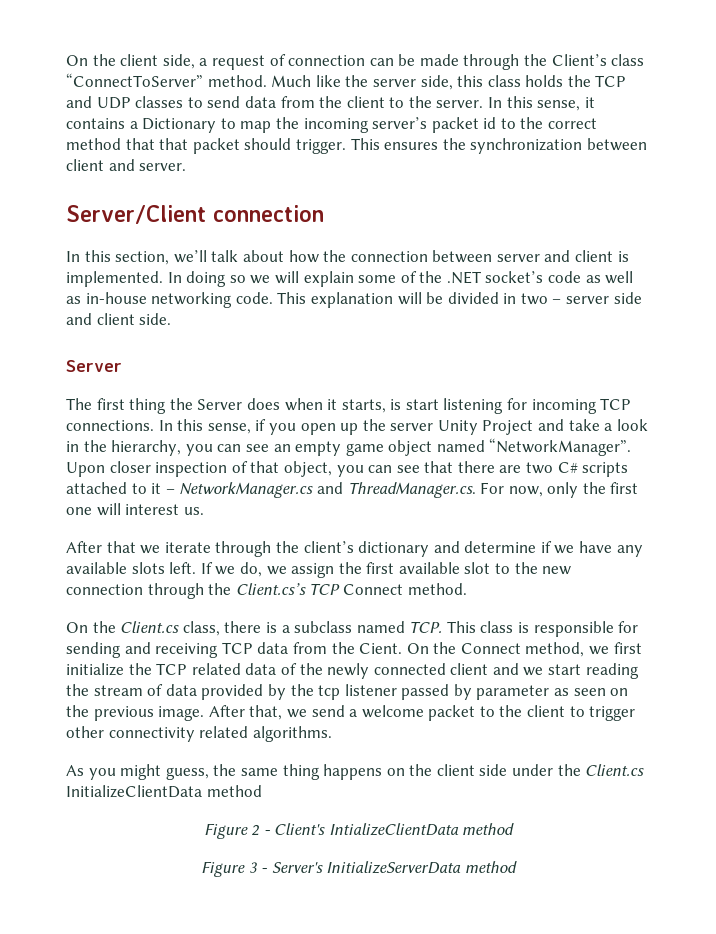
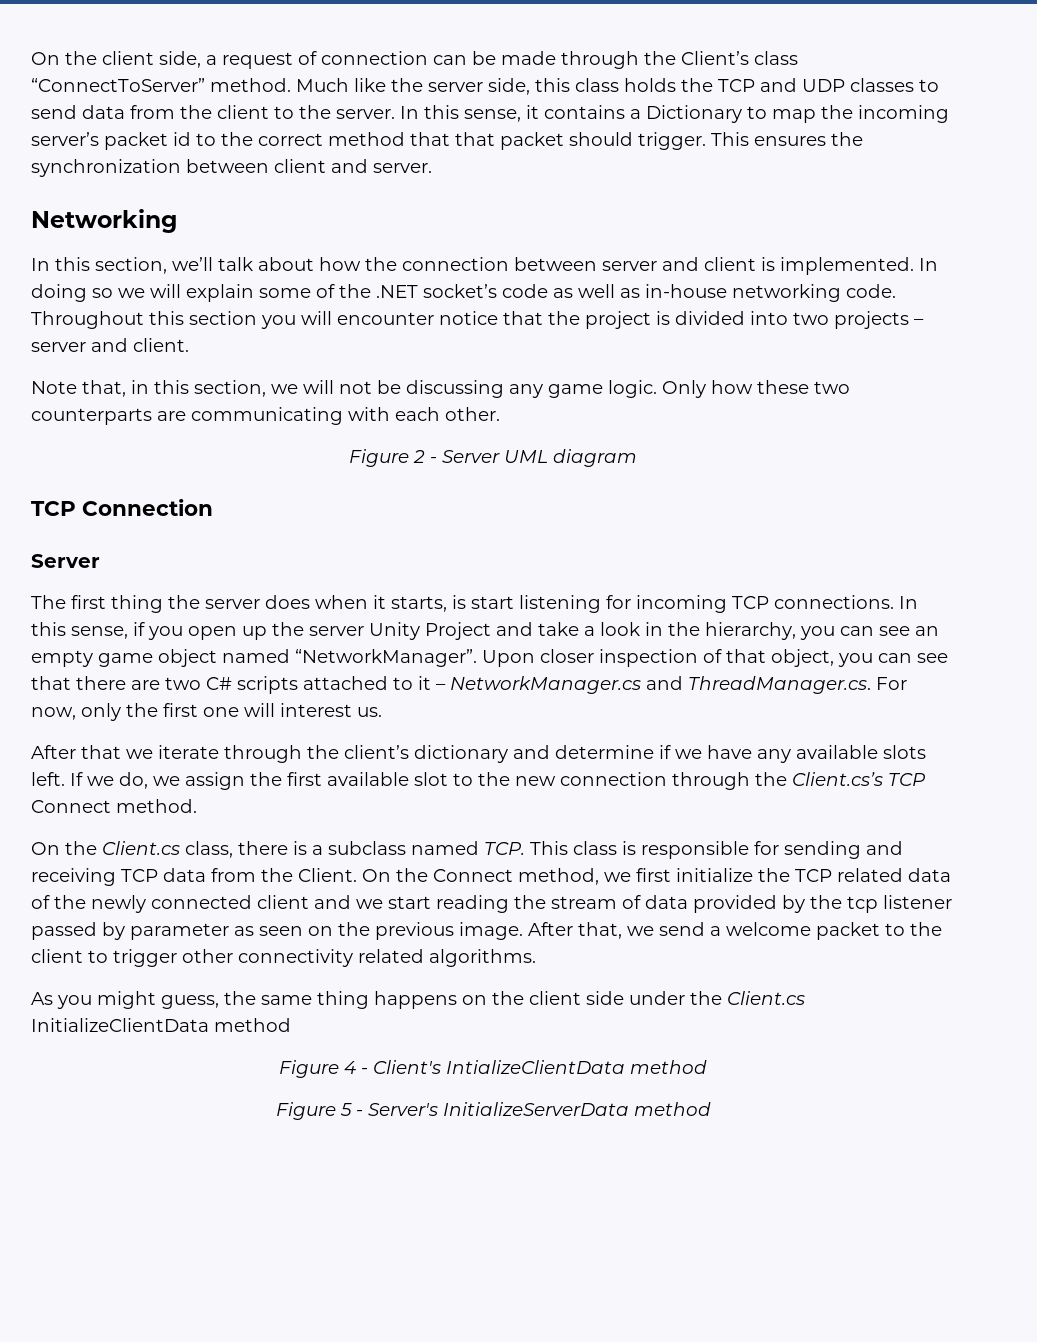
[66,205,324,224] Server/Client connection -> [31,209,177,233] Networking
[277,292,642,308] [66,313,172,325] This explanation will be divided in two – server side and client side. -> [31,311,924,329] [31,338,189,352] [31,380,850,398] [31,407,500,425] [349,449,637,467] [31,499,213,516] Throughout this section you will encounter notice that the project is divided into two projects – server and client. // Note that, in this section, we will not be discussing any game logic. Only how these two counterparts are communicating with each other. // Figure 2 - Server UML diagram // TCP Connection
[197,399,243,410] Server -> [205,599,260,609] server
[359,643,403,654] Cient. -> [298,868,357,882] Client.
[251,824,260,836] 2 -> [344,1061,356,1074] 4
[248,862,257,873] 3 -> [339,1103,352,1116] 5

